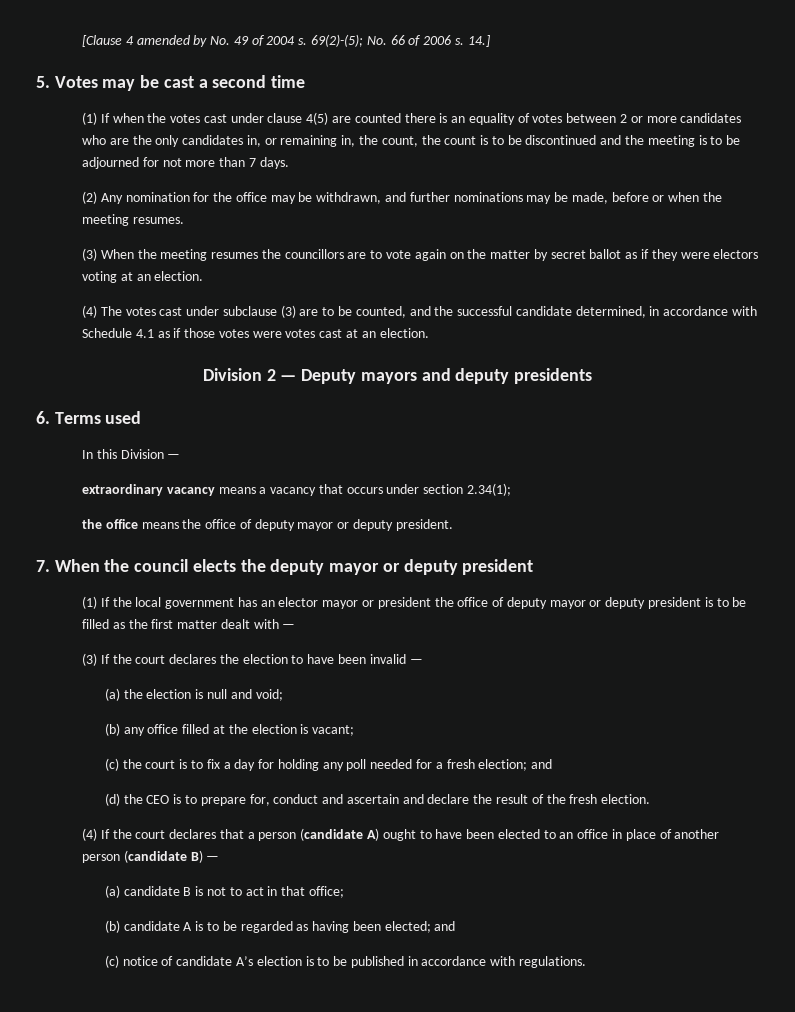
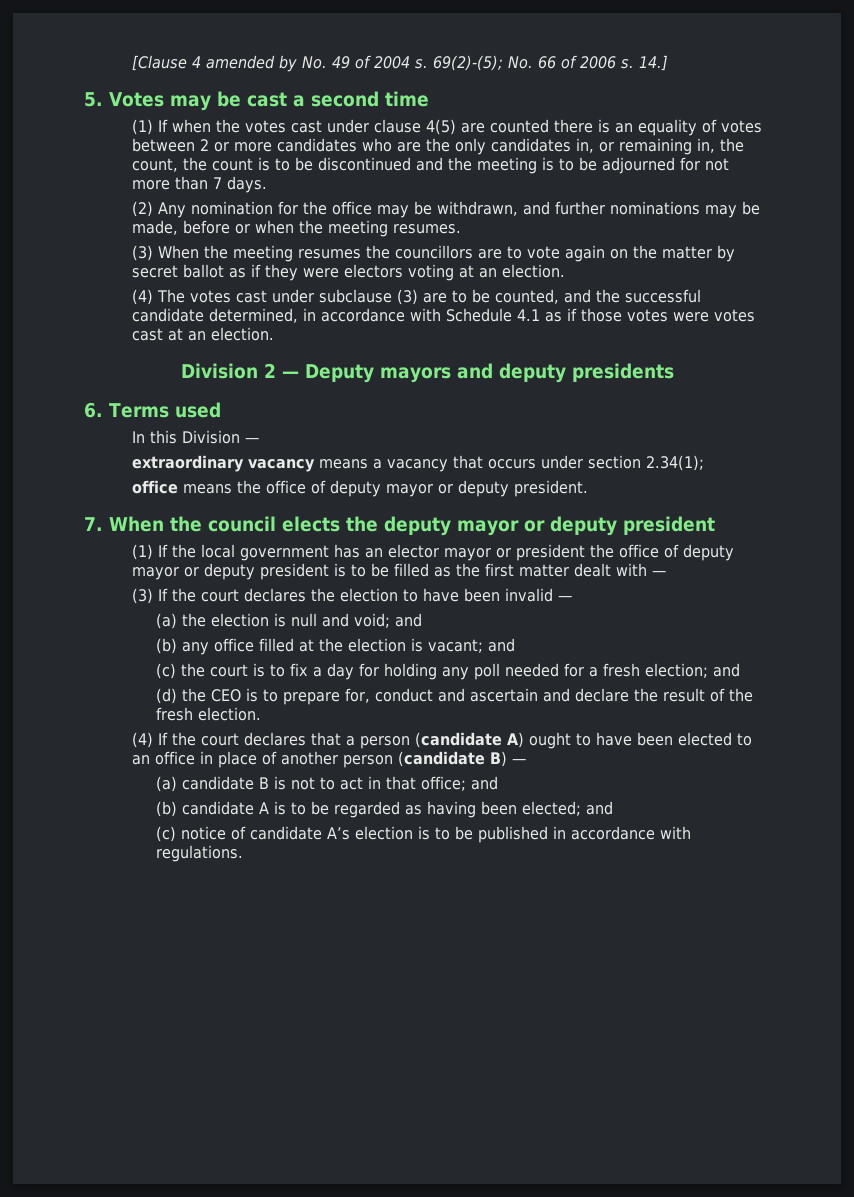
[81,519,102,529] the -> (704, 463) none
(283, 695) none -> [394,613,422,627] and
(355, 730) none -> [487,638,515,652] and
(344, 892) none -> [470,776,498,790] and

